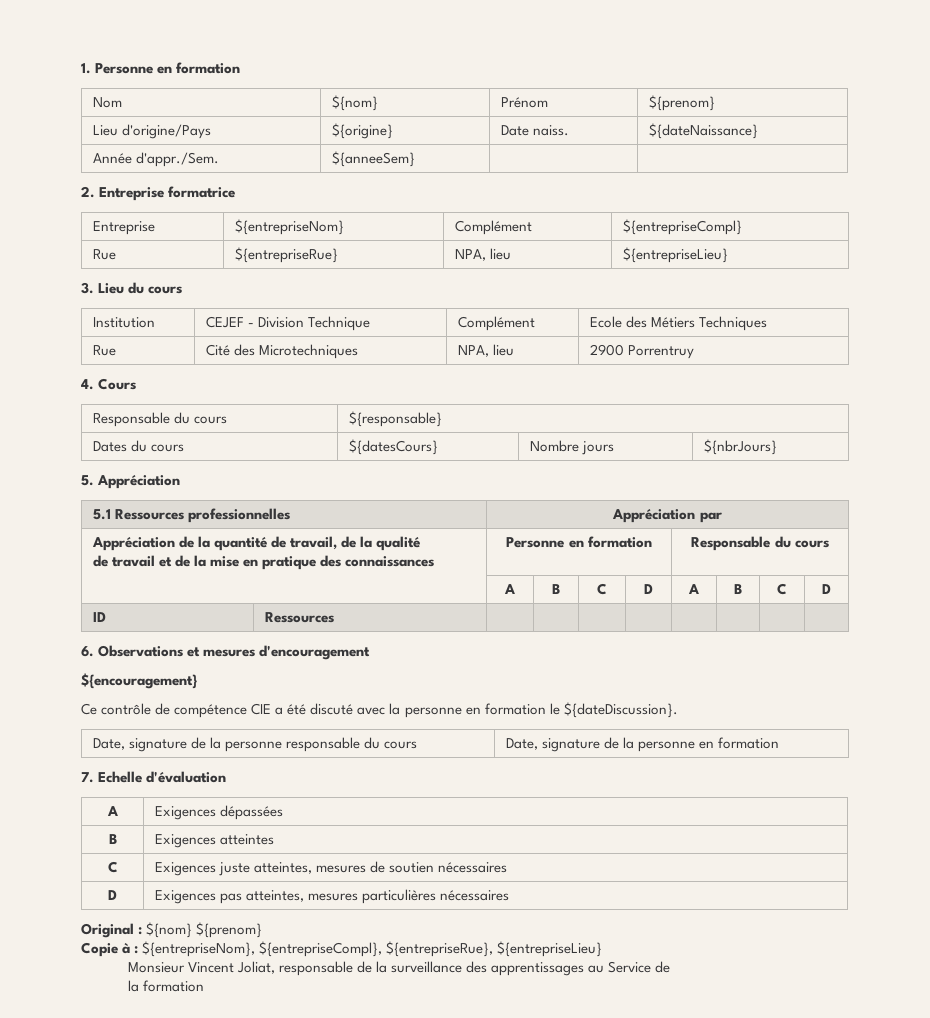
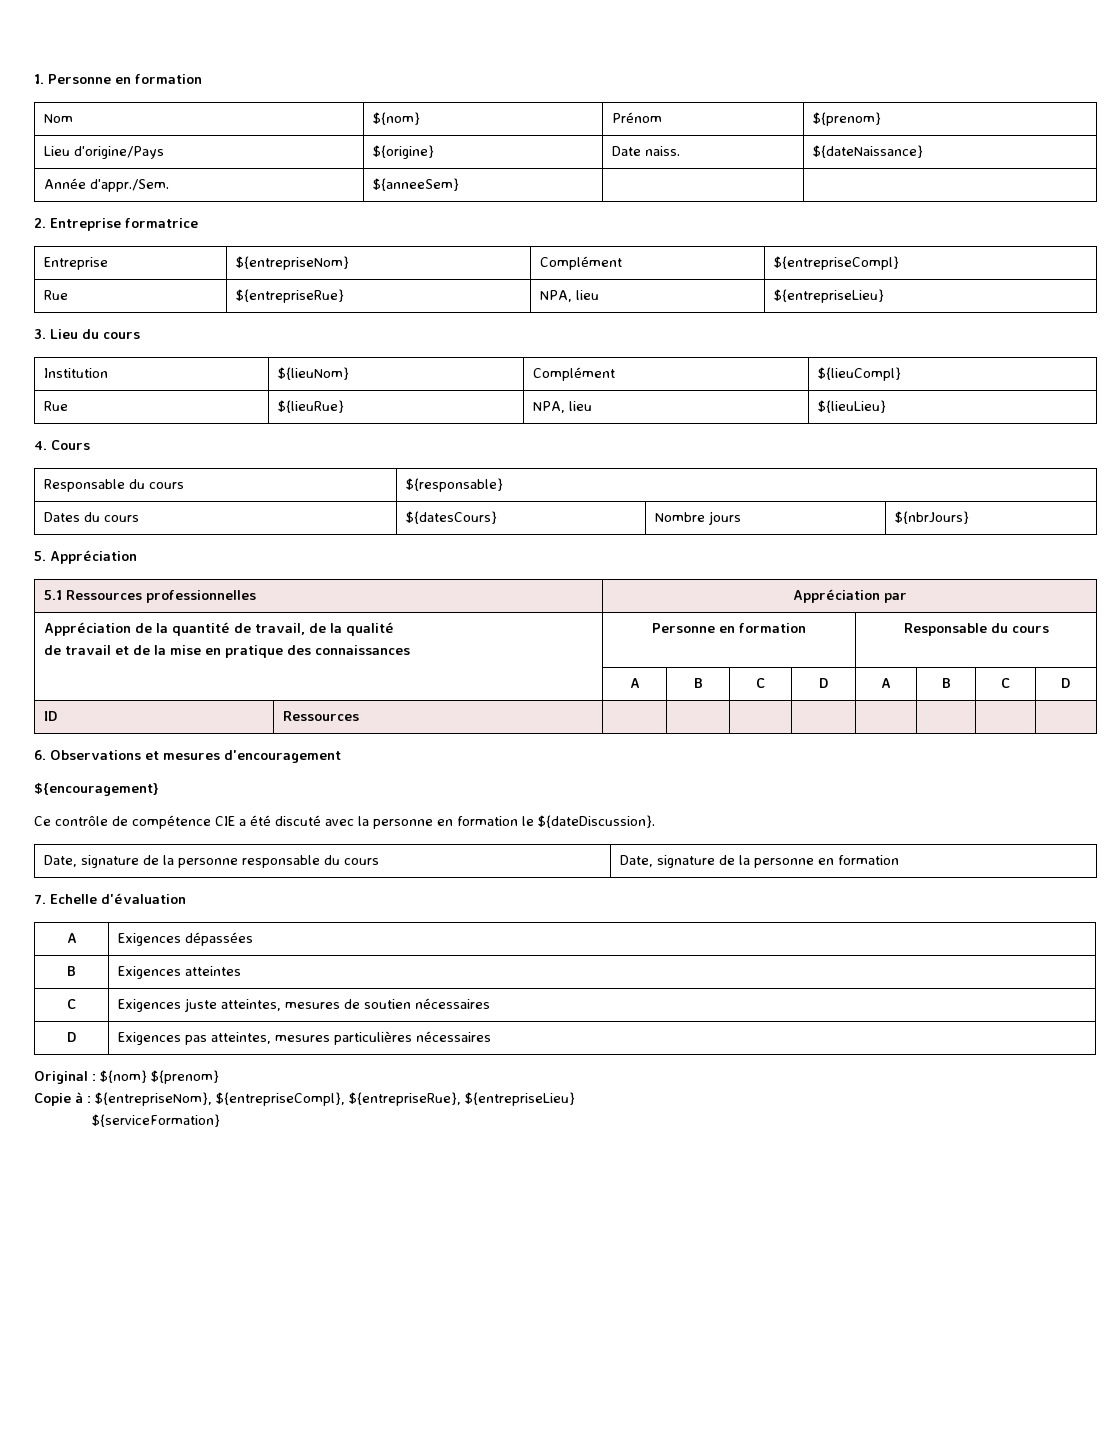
[205,316,370,331] [457,316,535,331] [589,316,767,331] [92,345,116,356] [205,344,358,359] [457,344,514,357] [589,344,694,359] CEJEF - Division Technique | Complément | Ecole des Métiers Techniques // Rue | Cité des Microtechniques | NPA, lieu | 2900 Porrentruy -> [277,367,349,380] [532,367,615,381] [817,367,901,381] [43,401,68,411] [277,400,344,413] [532,401,592,413] [817,400,886,413] ${lieuNom} | Complément | ${lieuCompl} // Rue | ${lieuRue} | NPA, lieu | ${lieuLieu}
[127,961,671,976] [127,980,204,992] Monsieur Vincent Joliat, responsable de la surveillance des apprentissages au Service de // la formation -> [91,1114,220,1127] ${serviceFormation}

